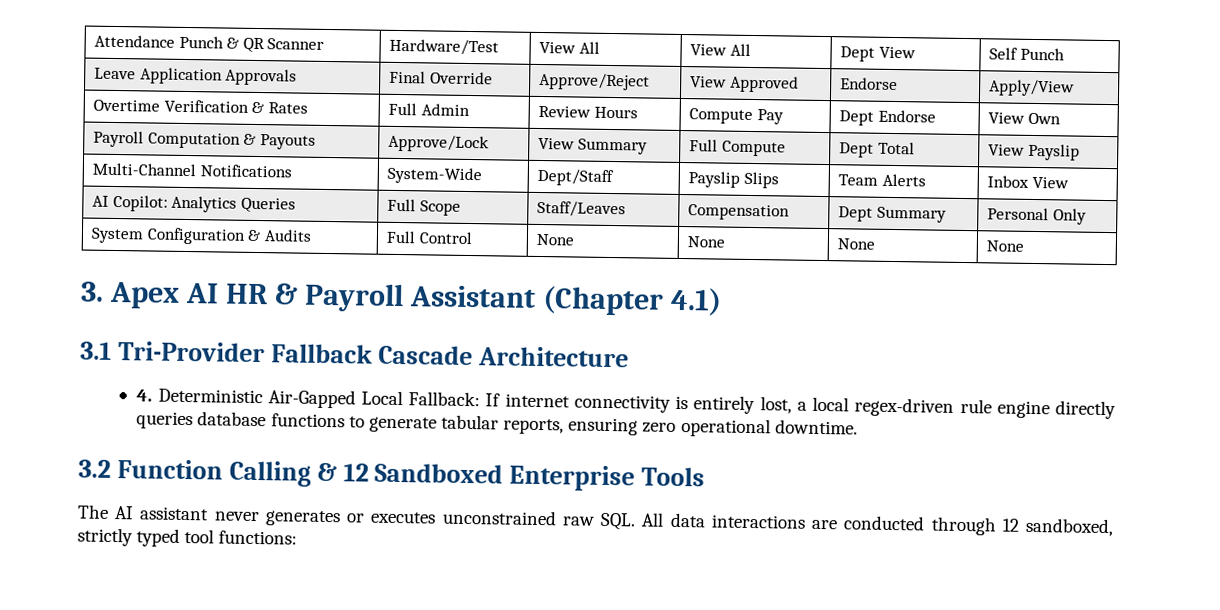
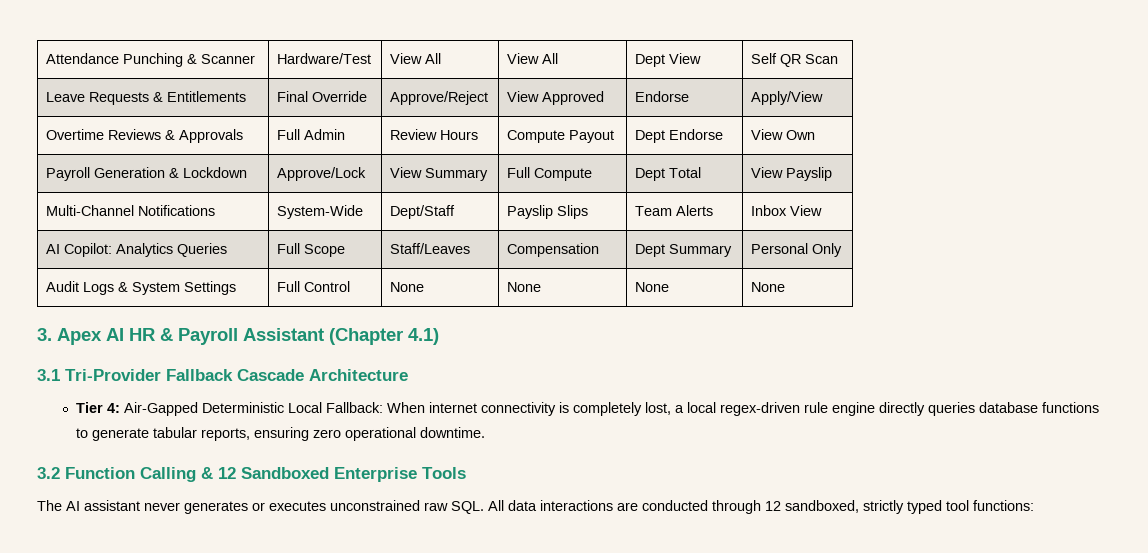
[178,35,265,53] Punch & QR -> [123,53,198,67] Punching &
[1019,47,1065,61] Punch -> [780,54,839,67] QR Scan
[139,67,298,86] Application Approvals -> [89,91,247,105] Requests & Entitlements
[163,99,308,114] Verification & Rates -> [108,129,244,143] Reviews & Approvals
[756,109,784,125] Pay -> [569,130,615,143] Payout
[147,132,316,150] Computation & Payouts -> [94,167,248,178] Generation & Lockdown
[90,227,312,245] System Configuration & Audits -> [46,281,237,295] Audit Logs & System Settings
[136,388,356,409] 4. Deterministic Air-Gapped -> [76,402,285,416] Tier 4: Air-Gapped Deterministic
[485,393,501,407] If -> [387,402,426,413] When
[693,395,756,415] entirely -> [573,402,643,416] completely

